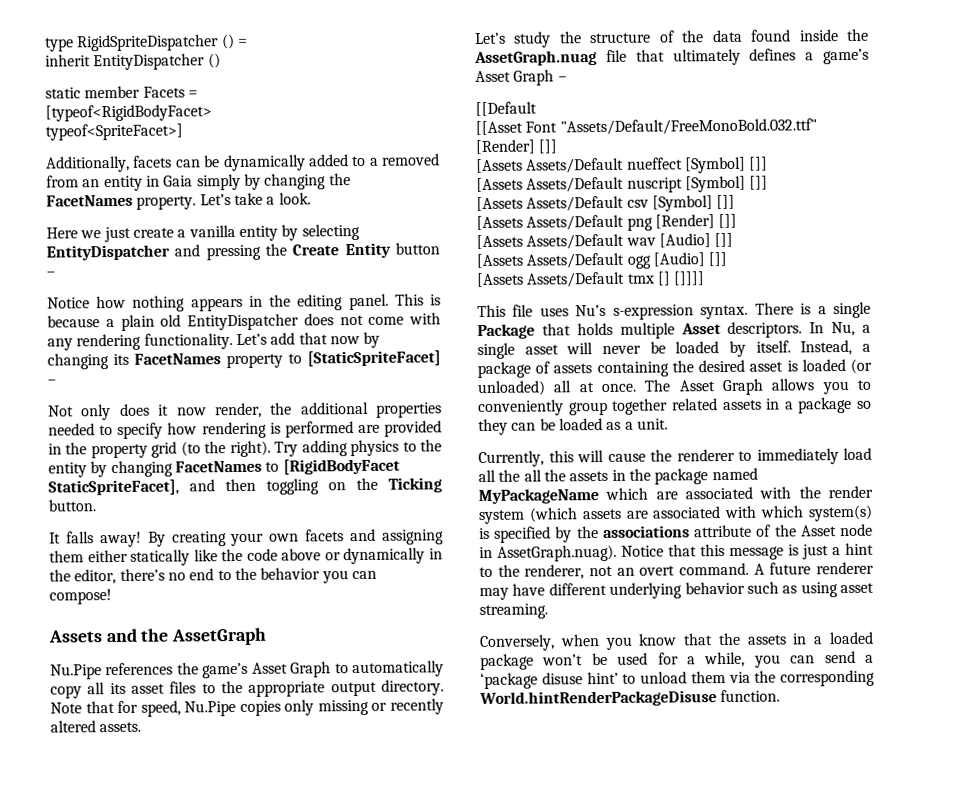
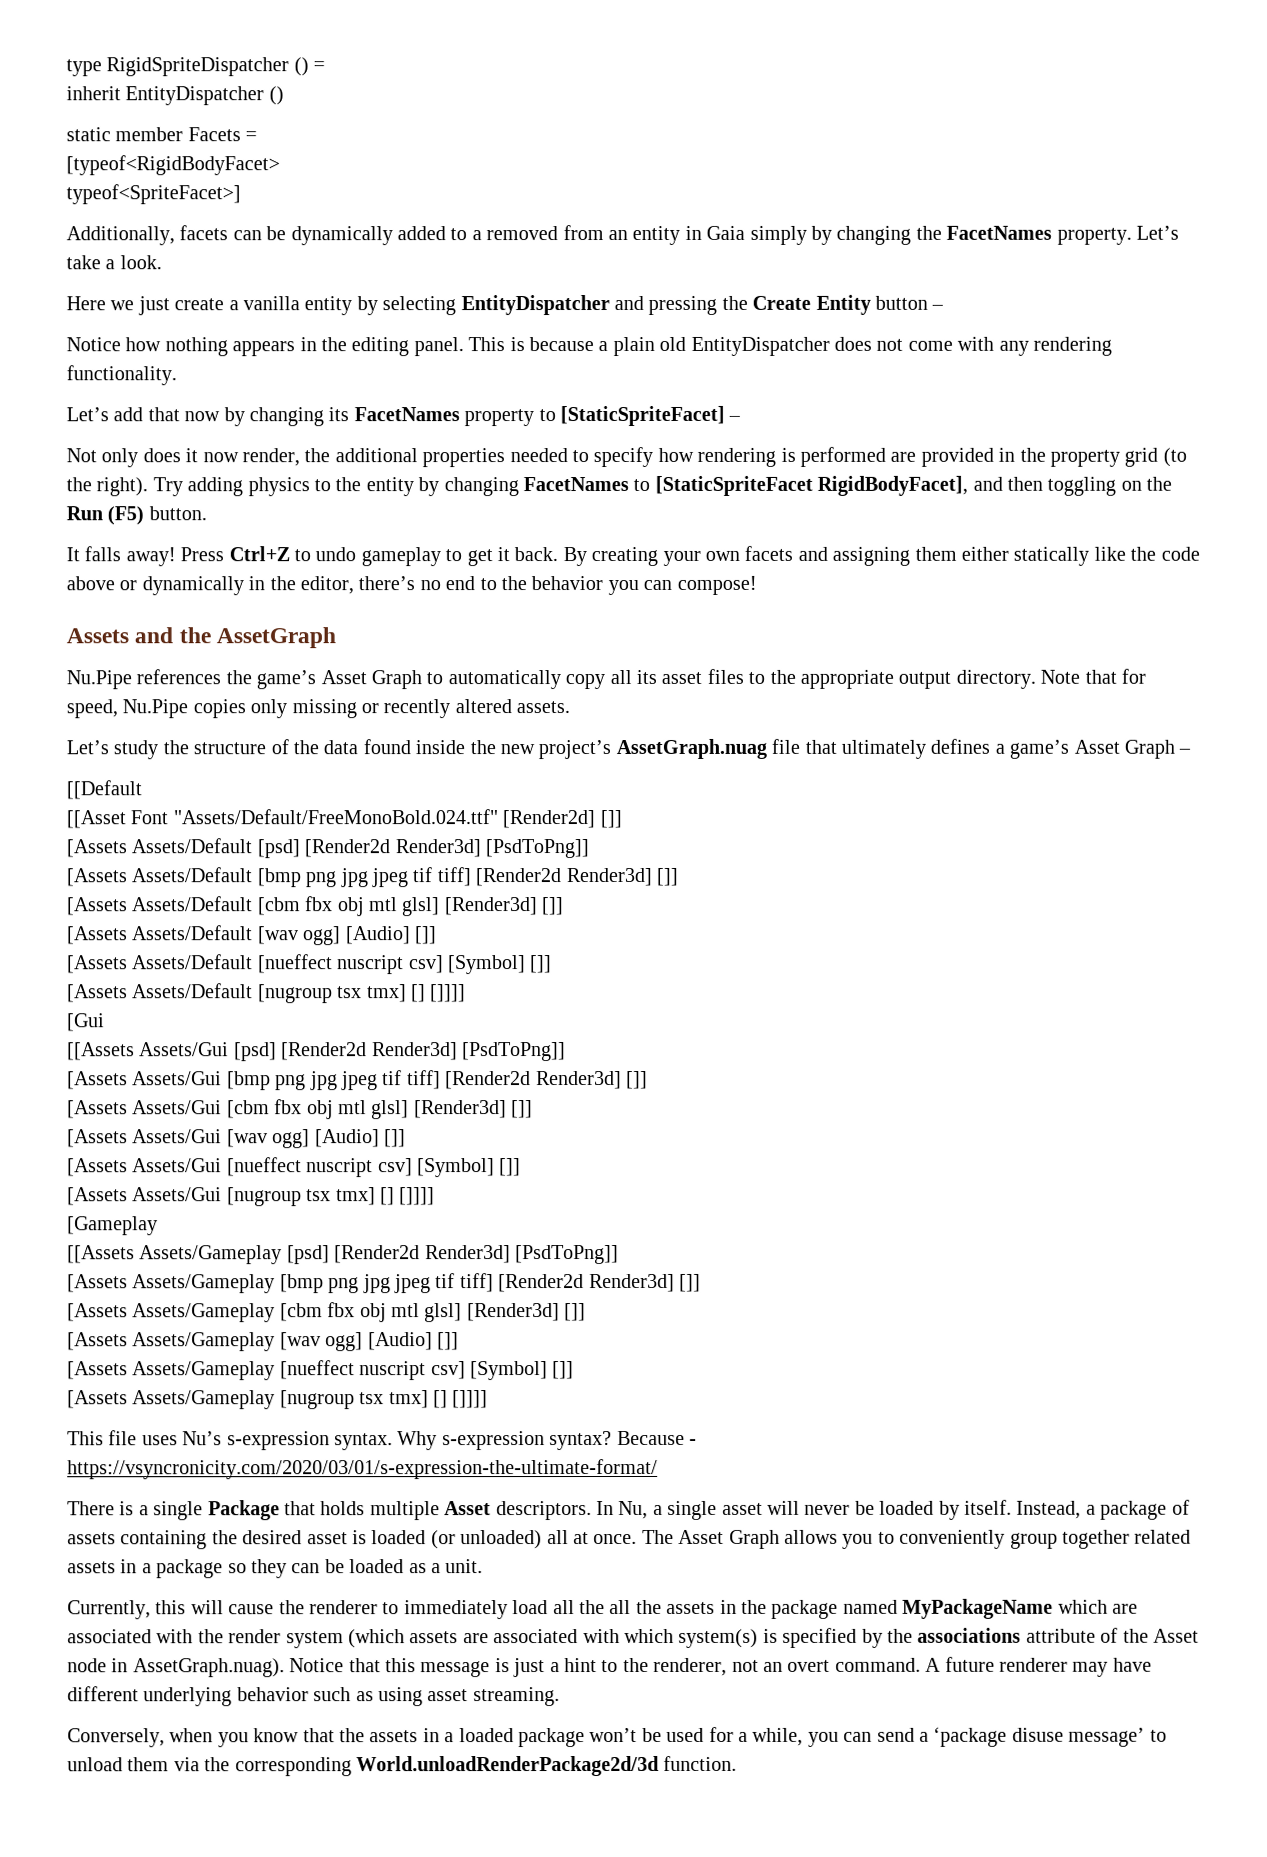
(233, 341) none -> (177, 375) //
[282,458,400,475] [48,479,179,496] [RigidBodyFacet StaticSpriteFacet], -> [654,475,969,496] [StaticSpriteFacet RigidBodyFacet],
[388,477,442,493] Ticking -> [66,506,145,526] Run (F5)
(142, 539) none -> [180,546,559,567] Press Ctrl+Z to undo gameplay to get it back.
(869, 34) none -> [499,740,612,760] new project’s
[559,118,817,136] [475,139,559,155] [476,156,769,174] [476,175,769,193] [476,194,736,212] [476,213,738,231] [476,232,734,250] [476,251,728,269] [476,271,655,288] "Assets/Default/FreeMonoBold.032.ttf" [Render] []] // [Assets Assets/Default nueffect [Symbol] []] // [Assets Assets/Default nuscript [Symbol] []] // [Assets Assets/Default csv [Symbol] []] // [Assets Assets/Default png [Render] []] // [Assets Assets/Default wav [Audio] []] // [Assets Assets/Default ogg [Audio] []] // [Assets Assets/Default tmx -> [172,809,622,829] [66,838,589,859] [66,867,678,888] [66,896,564,917] [66,925,437,946] [67,954,553,975] [67,983,467,1004] [67,1013,105,1032] [67,1042,566,1062] [67,1070,648,1091] [67,1099,534,1120] [67,1129,406,1149] [67,1157,522,1178] [67,1187,436,1207] [67,1216,158,1236] [67,1245,619,1265] [67,1273,701,1294] [67,1302,587,1323] [67,1332,459,1352] [67,1360,575,1381] [67,1390,429,1410] "Assets/Default/FreeMonoBold.024.ttf" [Render2d] []] // [Assets Assets/Default [psd] [Render2d Render3d] [PsdToPng]] // [Assets Assets/Default [bmp png jpg jpeg tif tiff] [Render2d Render3d] []] // [Assets Assets/Default [cbm fbx obj mtl glsl] [Render3d] []] // [Assets Assets/Default [wav ogg] [Audio] []] // [Assets Assets/Default [nueffect nuscript csv] [Symbol] []] // [Assets Assets/Default [nugroup tsx tmx] [] []]]] // [Gui // [[Assets Assets/Gui [psd] [Render2d Render3d] [PsdToPng]] // [Assets Assets/Gui [bmp png jpg jpeg tif tiff] [Render2d Render3d] []] // [Assets Assets/Gui [cbm fbx obj mtl glsl] [Render3d] []] // [Assets Assets/Gui [wav ogg] [Audio] []] // [Assets Assets/Gui [nueffect nuscript csv] [Symbol] []] // [Assets Assets/Gui [nugroup tsx tmx] [] []]]] // [Gameplay // [[Assets Assets/Gameplay [psd] [Render2d Render3d] [PsdToPng]] // [Assets Assets/Gameplay [bmp png jpg jpeg tif tiff] [Render2d Render3d] []] // [Assets Assets/Gameplay [cbm fbx obj mtl glsl] [Render3d] []] // [Assets Assets/Gameplay [wav ogg] [Audio] []] // [Assets Assets/Gameplay [nueffect nuscript csv] [Symbol] []] // [Assets Assets/Gameplay [nugroup tsx tmx]
(749, 312) none -> [397,1430,697,1451] [67,1458,658,1480] Why s-expression syntax? Because - https://vsyncronicity.com/2020/03/01/s-expression-the-ultimate-format/ //
[586,671,619,685] hint’ -> [1068,1727,1146,1747] message’
[479,690,717,708] World.hintRenderPackageDisuse -> [356,1755,659,1777] World.unloadRenderPackage2d/3d

